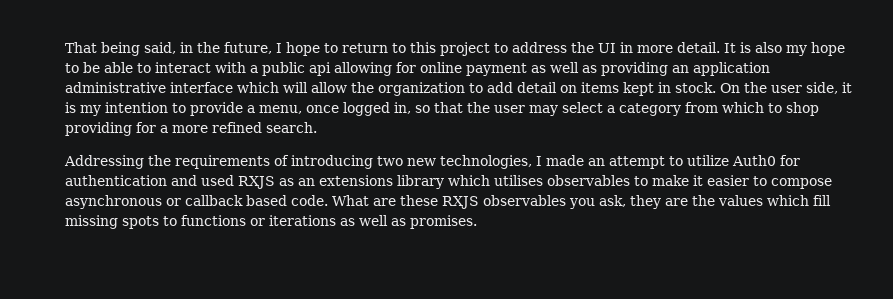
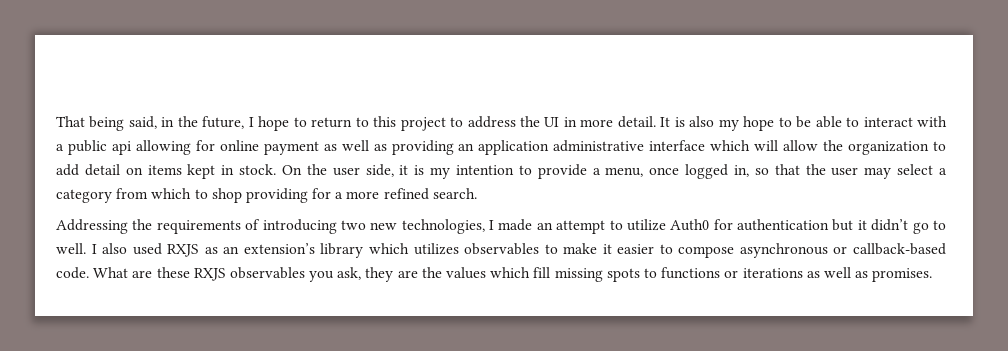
[171,175,197,186] and -> [832,219,947,234] [56,243,128,254] but it didn’t go to well. I also
[319,175,393,186] extensions -> [243,243,315,254] extension’s
[494,175,543,186] utilises -> [413,243,459,255] utilizes
[185,195,287,206] callback based -> [852,243,946,255] callback-based

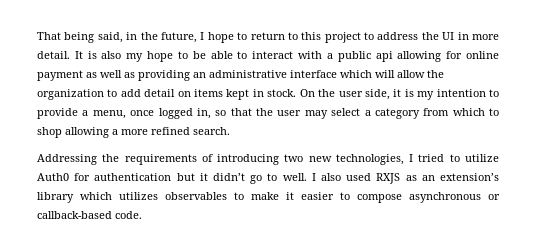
[478,140,550,155] application -> (206, 75) none
[245,188,332,203] providing for -> [65,127,109,138] allowing
[498,219,606,234] made an attempt -> [418,154,445,162] tried
[93,267,933,282] What are these RXJS observables you ask, they are the values which fill missing spots to functions or iterations as well as promises. -> (142, 215) none

